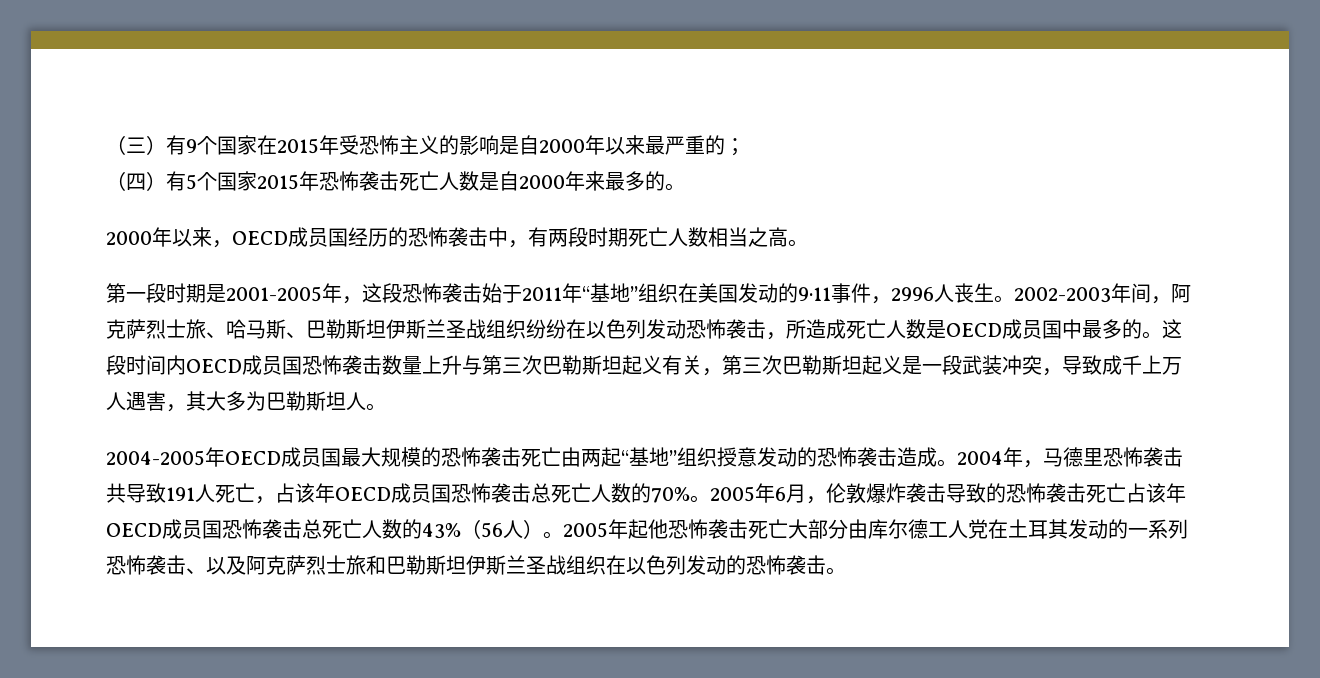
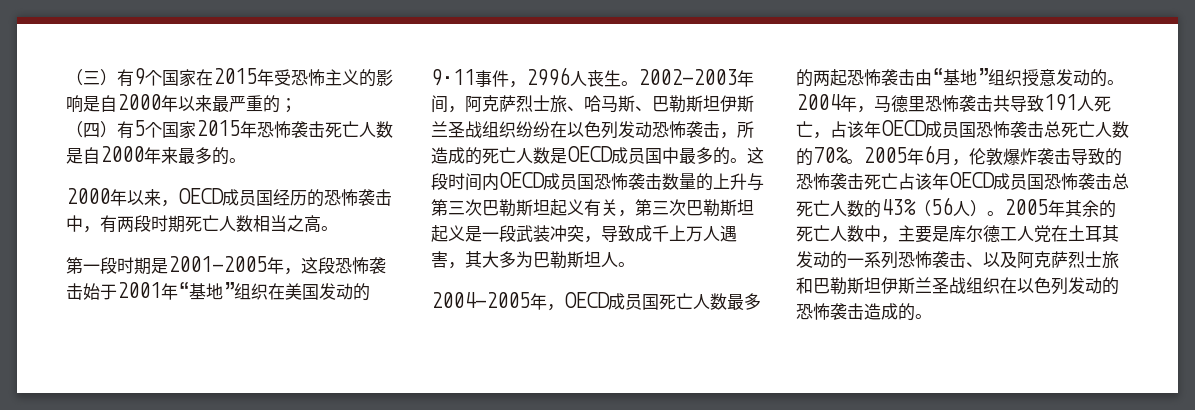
[522,287,562,301] 2011 -> [117,282,161,298] 2001
(846, 329) none -> [465,147,482,165] 的
(422, 365) none -> [696,173,713,191] 的
[225,447,621,467] OECD成员国最大规模的恐怖袭击死亡由两起 -> [547,292,761,311] [796,69,932,87] ，OECD成员国死亡人数最多的两起恐怖袭击由
[817,447,937,467] 恐怖袭击造成 -> (1107, 78) none
[628,519,868,539] 起他恐怖袭击死亡大部分由 -> [1065,200,1116,218] [796,225,949,243] 其余的死亡人数中，主要是
(826, 565) none -> [864,303,915,321] 造成的

